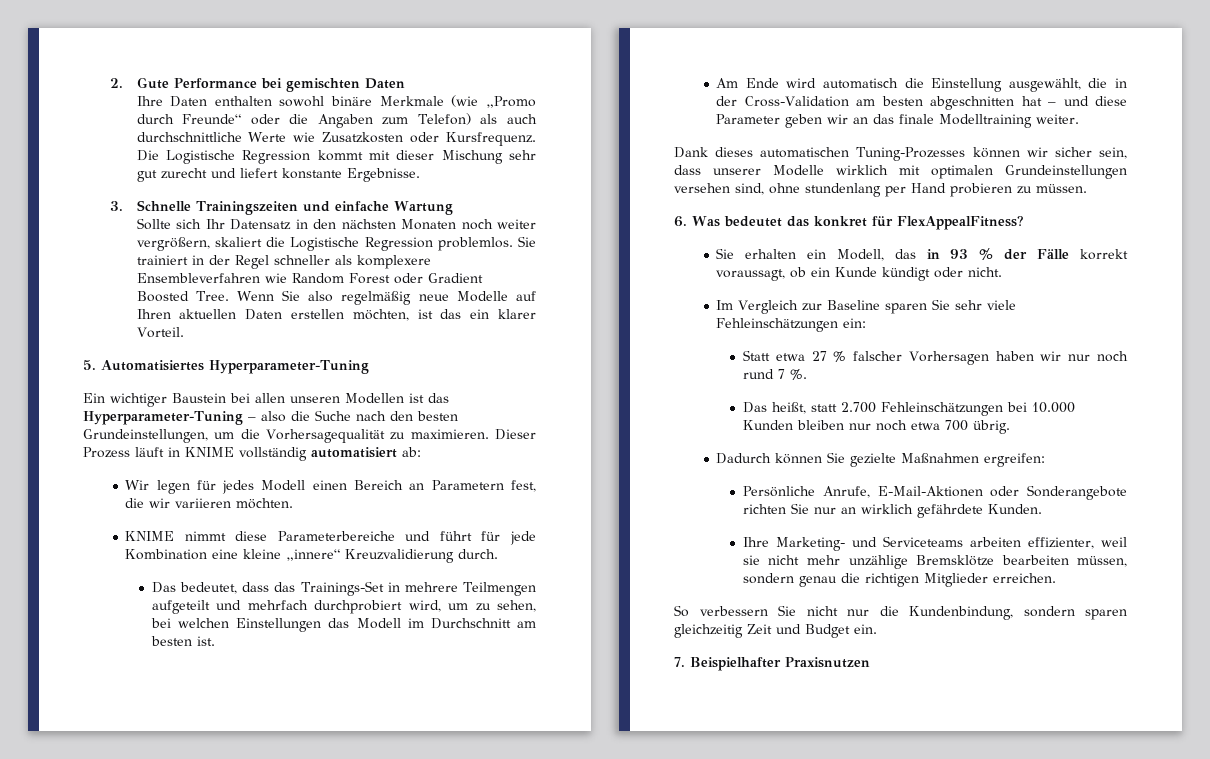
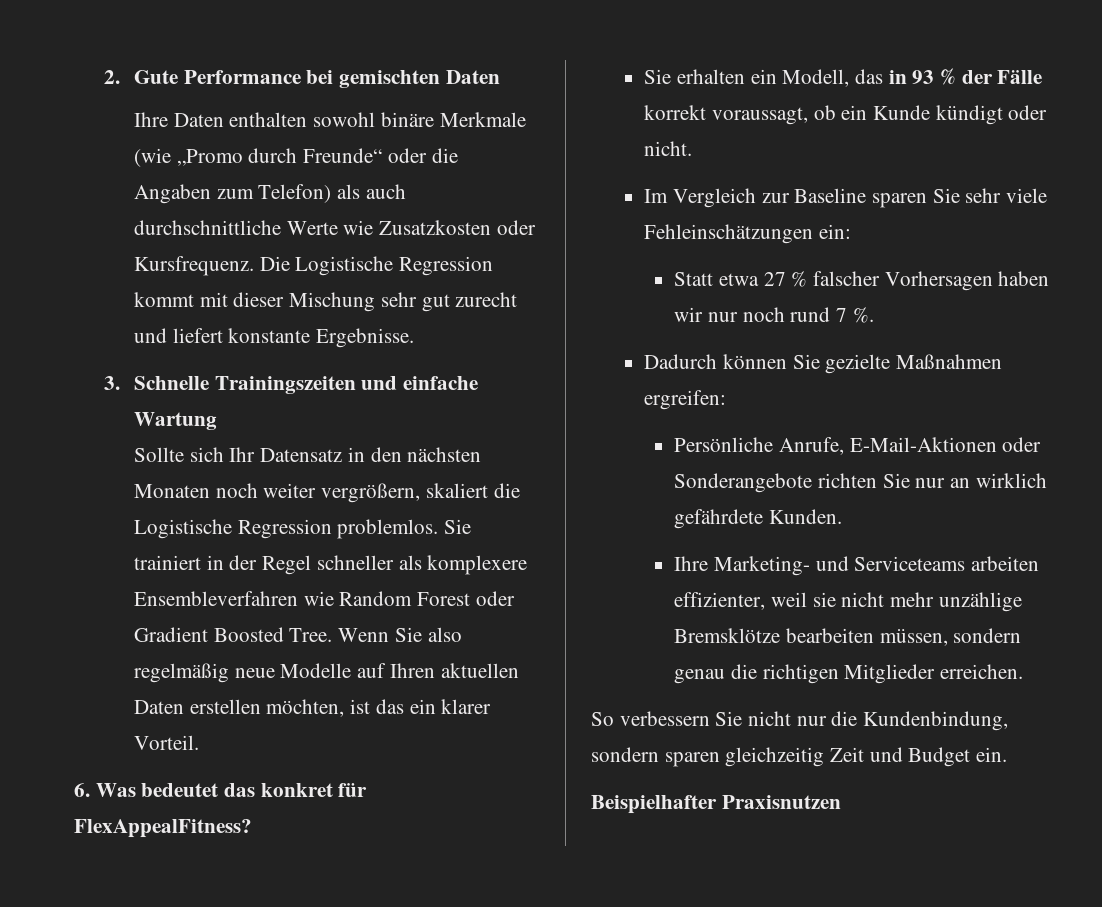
[83,360,369,374] [83,393,449,407] [83,410,458,425] [83,429,536,443] [83,447,421,461] [125,480,536,494] [125,498,294,509] [125,531,536,545] [125,549,499,563] [151,581,537,596] [151,600,536,614] [150,618,536,632] [150,636,215,646] [716,78,1127,92] [716,96,1127,110] [716,114,1080,128] [674,147,1127,161] [674,165,1127,179] [674,183,1087,197] // 5. Automatisiertes Hyperparameter-Tuning // Ein wichtiger Baustein bei allen unseren Modellen ist das Hyperparameter-Tuning – also die Suche nach den besten Grundeinstellungen, um die Vorhersagequalität zu maximieren. Dieser Prozess läuft in KNIME vollständig automatisiert ab: // Wir legen für jedes Modell einen Bereich an Parametern fest, die wir variieren möchten. // KNIME nimmt diese Parameterbereiche und führt für jede Kombination eine kleine „innere“ Kreuzvalidierung durch. // Das bedeutet, dass das Trainings-Set in mehrere Teilmengen aufgeteilt und mehrfach durchprobiert wird, um zu sehen, bei welchen Einstellungen das Modell im Durchschnitt am besten ist. // Am Ende wird automatisch die Einstellung ausgewählt, die in der Cross-Validation am besten abgeschnitten hat – und diese Parameter geben wir an das finale Modelltraining weiter. // Dank dieses automatischen Tuning-Prozesses können wir sicher sein, dass unserer Modelle wirklich mit optimalen Grundeinstellungen versehen sind, ohne stundenlang per Hand probieren zu müssen. -> (200, 742) none
[742,402,1075,416] [742,420,1010,434] // Das heißt, statt 2.700 Fehleinschätzungen bei 10.000 Kunden bleiben nur noch etwa 700 übrig. -> (874, 315) none
[674,657,685,667] 7. -> (1008, 754) none

